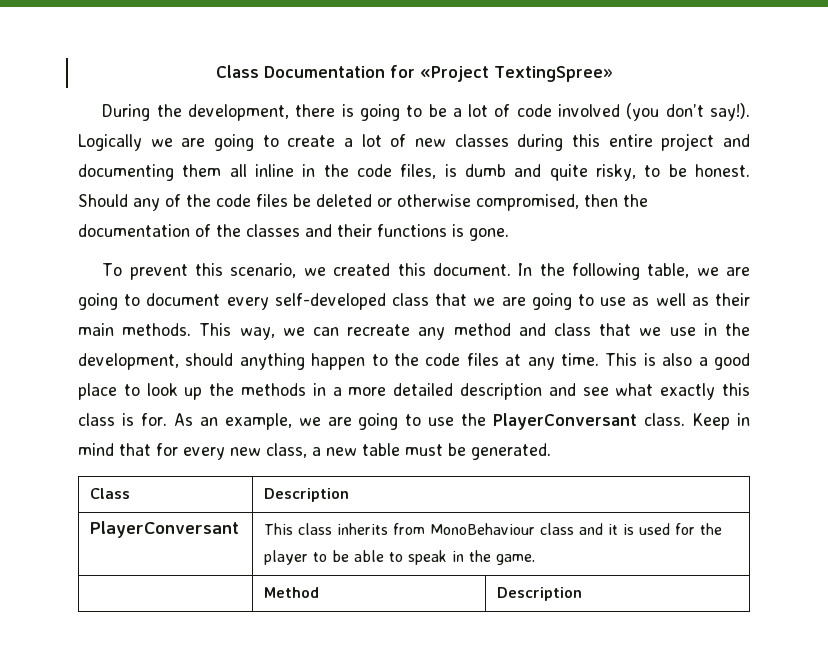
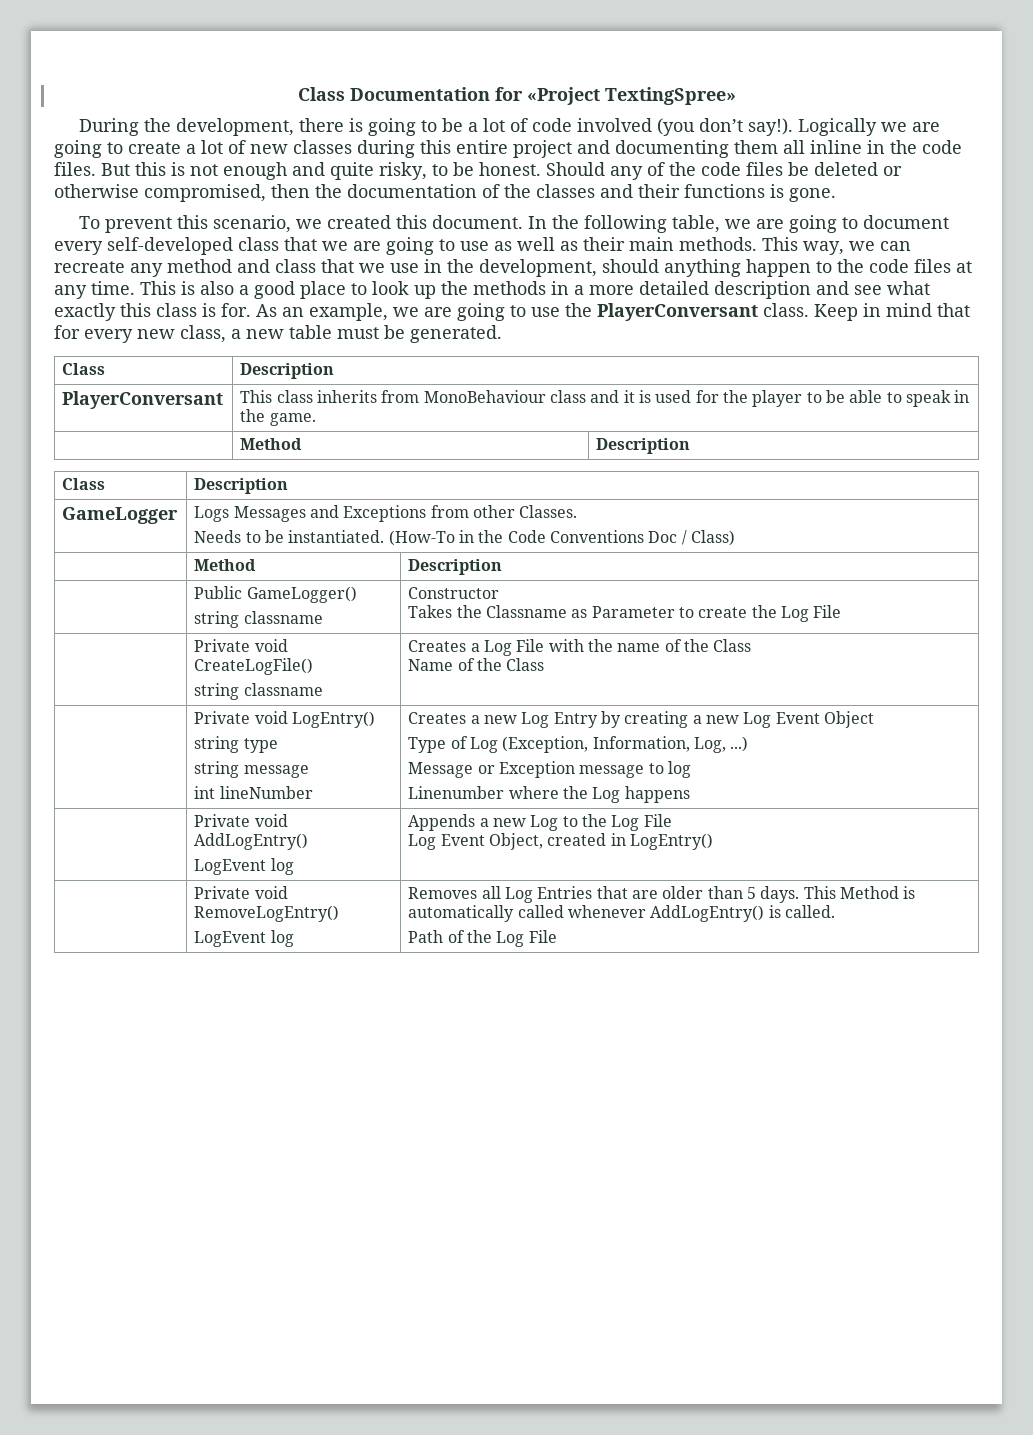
[400,164,506,179] files, is dumb -> [54,162,287,180] files. But this is not enough
(583, 594) none -> [62,478,106,490] [194,478,289,494] [62,507,179,524] [194,505,578,522] [194,530,735,546] [194,559,257,571] [408,559,503,575] [194,586,357,603] [194,611,323,628] [408,587,500,599] [408,605,842,622] [194,639,288,652] [194,658,314,675] [194,683,323,700] [408,639,752,656] [408,658,545,671] [194,711,376,728] [194,736,278,753] [194,761,309,778] [194,786,313,799] [408,711,874,728] [408,736,749,753] [408,761,692,778] [408,786,690,803] [194,814,288,827] [194,833,309,850] [194,858,294,875] [408,814,672,831] [408,833,714,850] [194,886,288,899] [194,905,340,922] [194,930,294,947] [408,886,916,903] [408,905,836,922] [408,930,557,947] // Class | Description // GameLogger | Logs Messages and Exceptions from other Classes. // Needs to be instantiated. (How-To in the Code Conventions Doc / Class) // | Method | Description // | Public GameLogger() // string classname | Constructor // Takes the Classname as Parameter to create the Log File // | Private void CreateLogFile() // string classname | Creates a Log File with the name of the Class // Name of the Class // | Private void LogEntry() // string type // string message // int lineNumber | Creates a new Log Entry by creating a new Log Event Object // Type of Log (Exception, Information, Log, ...) // Message or Exception message to log // Linenumber where the Log happens // | Private void AddLogEntry() // LogEvent log | Appends a new Log to the Log File // Log Event Object, created in LogEntry() // | Private void RemoveLogEntry() // LogEvent log | Removes all Log Entries that are older than 5 days. This Method is automatically called whenever AddLogEntry() is called. // Path of the Log File

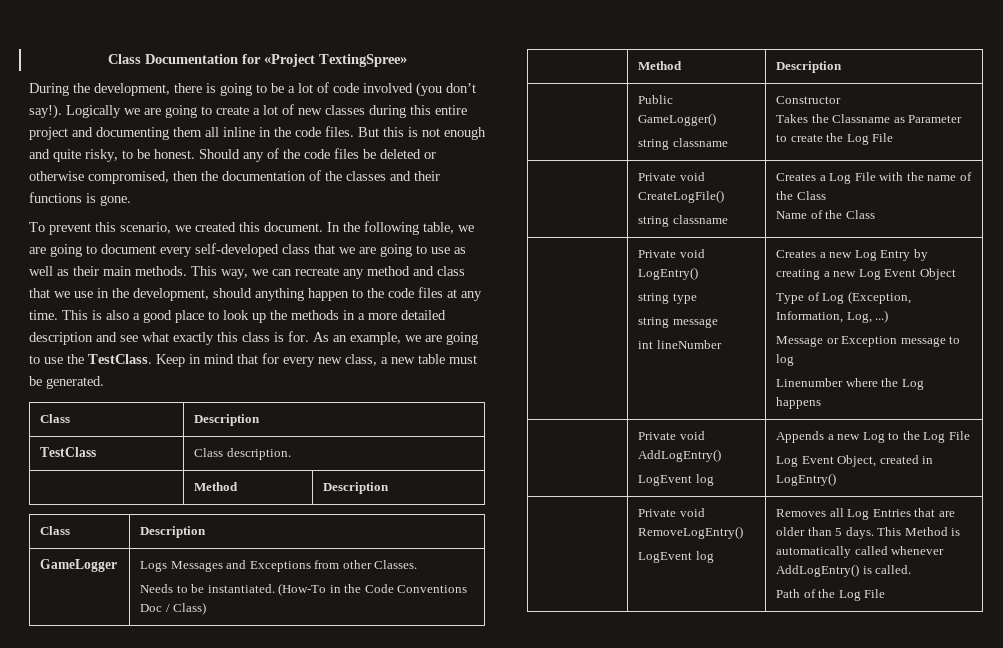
[597,303,809,321] PlayerConversant class. -> [88,354,152,364] TestClass.
[62,391,224,409] [240,390,970,407] [240,409,316,426] PlayerConversant | This class inherits from MonoBehaviour class and it is used for the player to be able to speak in the game. -> [40,447,97,457] [194,448,291,460] TestClass | Class description.

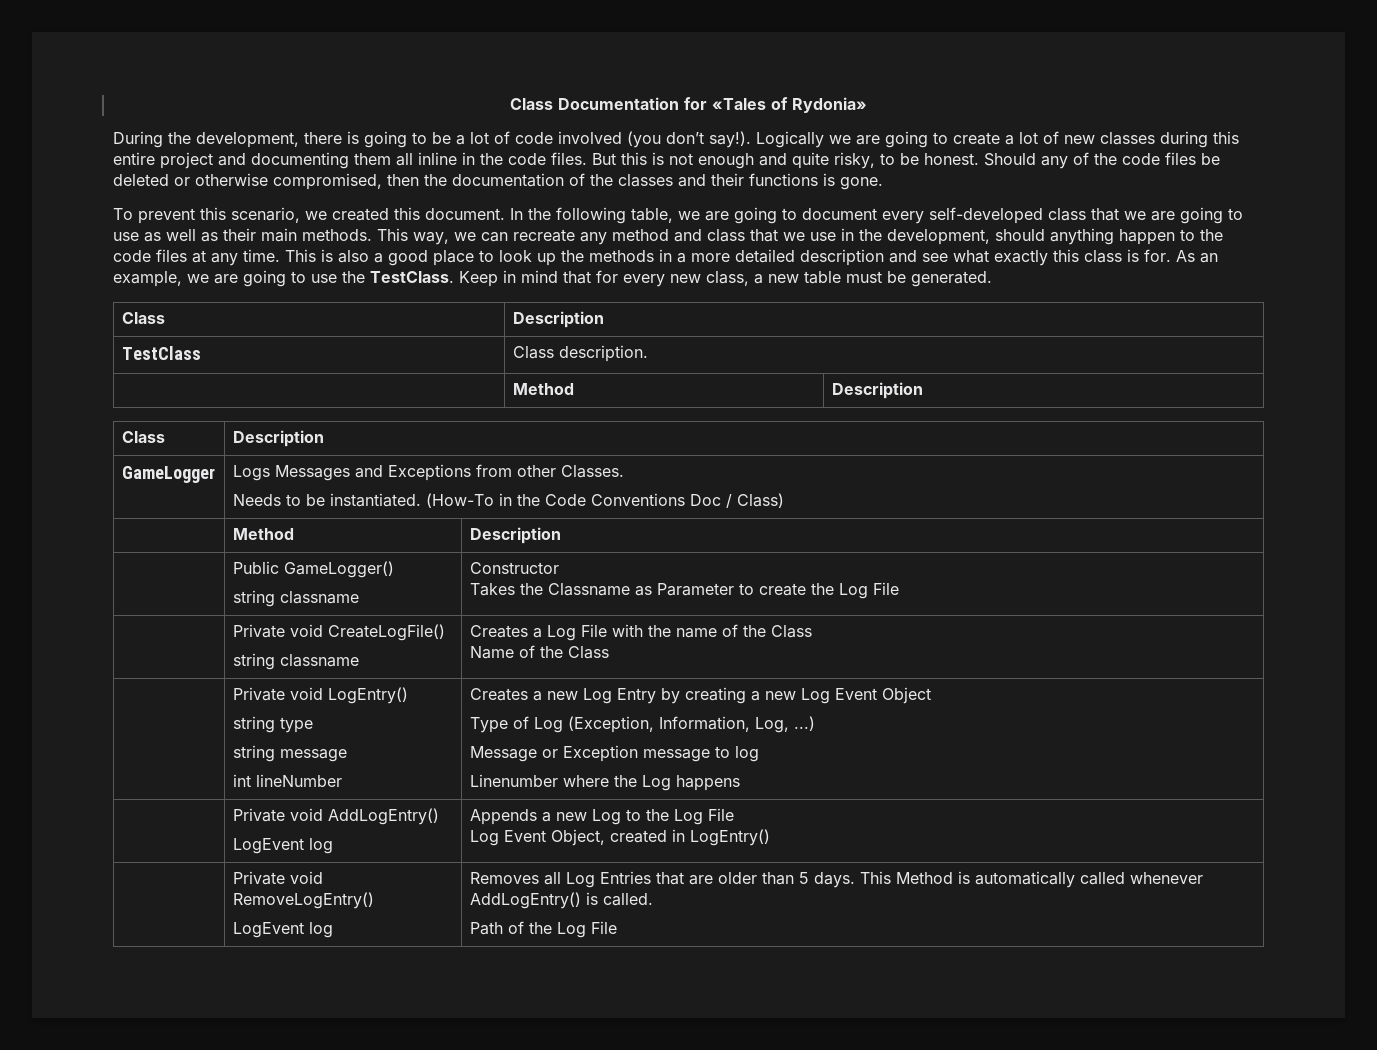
[263,54,407,67] «Project TextingSpree» -> [712,97,867,113] «Tales of Rydonia»

